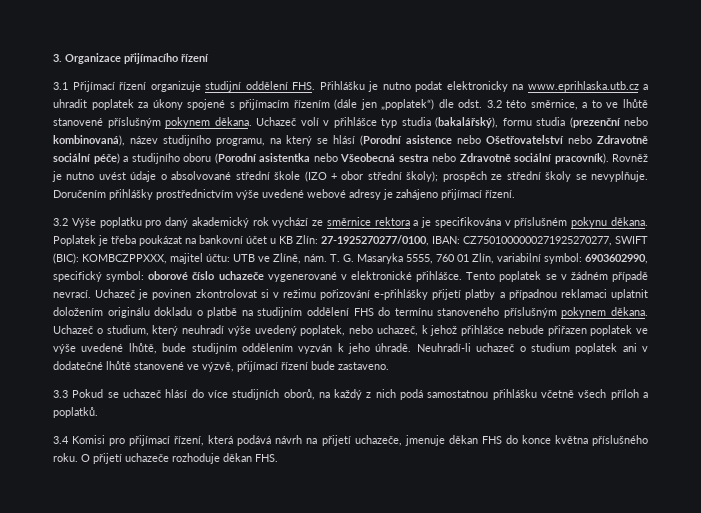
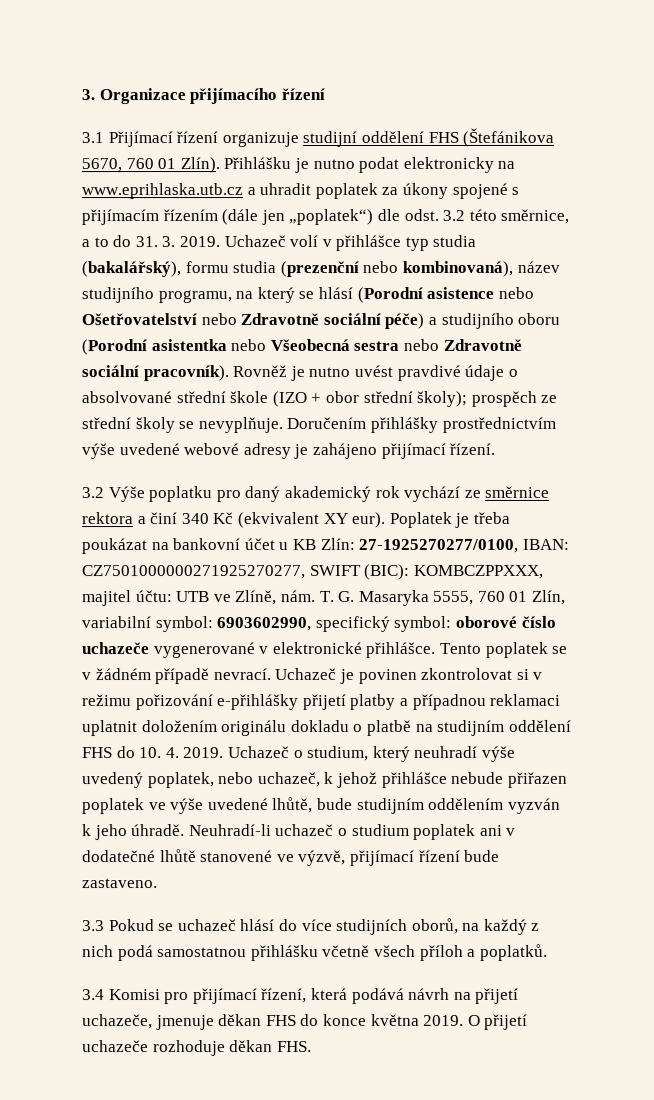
[292,82,315,90] FHS. -> [427,127,555,147] [81,157,220,174] FHS (Štefánikova 5670, 760 01 Zlín).
[606,99,648,108] [53,117,252,128] ve lhůtě stanovené příslušným pokynem děkana. -> [112,235,220,248] do 31. 3. 2019.
(126, 176) none -> [396,364,461,381] pravdivé
[421,217,648,228] je specifikována v příslušném pokynu děkana. -> [149,511,386,529] činí 340 Kč (ekvivalent XY eur).
[394,307,648,318] termínu stanoveného příslušným pokynem děkana. -> [139,747,225,759] 10. 4. 2019.
[592,435,648,446] [53,453,78,462] příslušného roku. -> [423,1014,465,1026] 2019.

